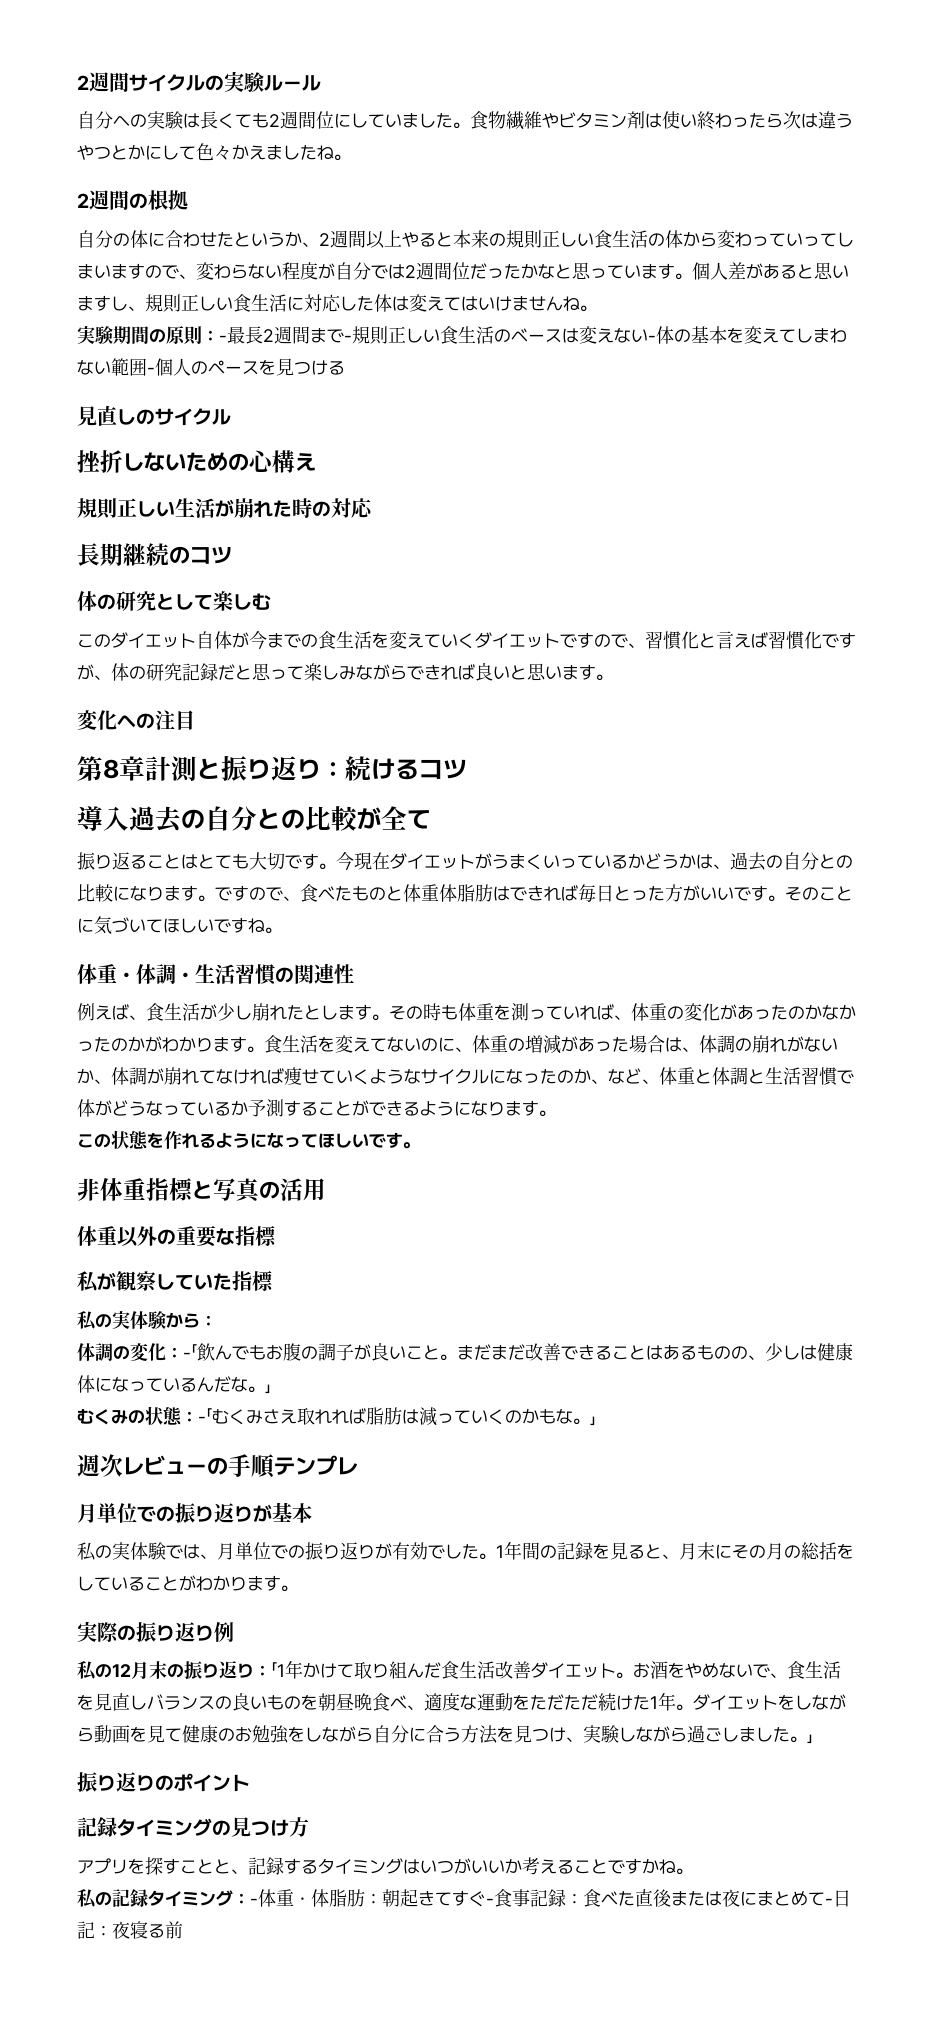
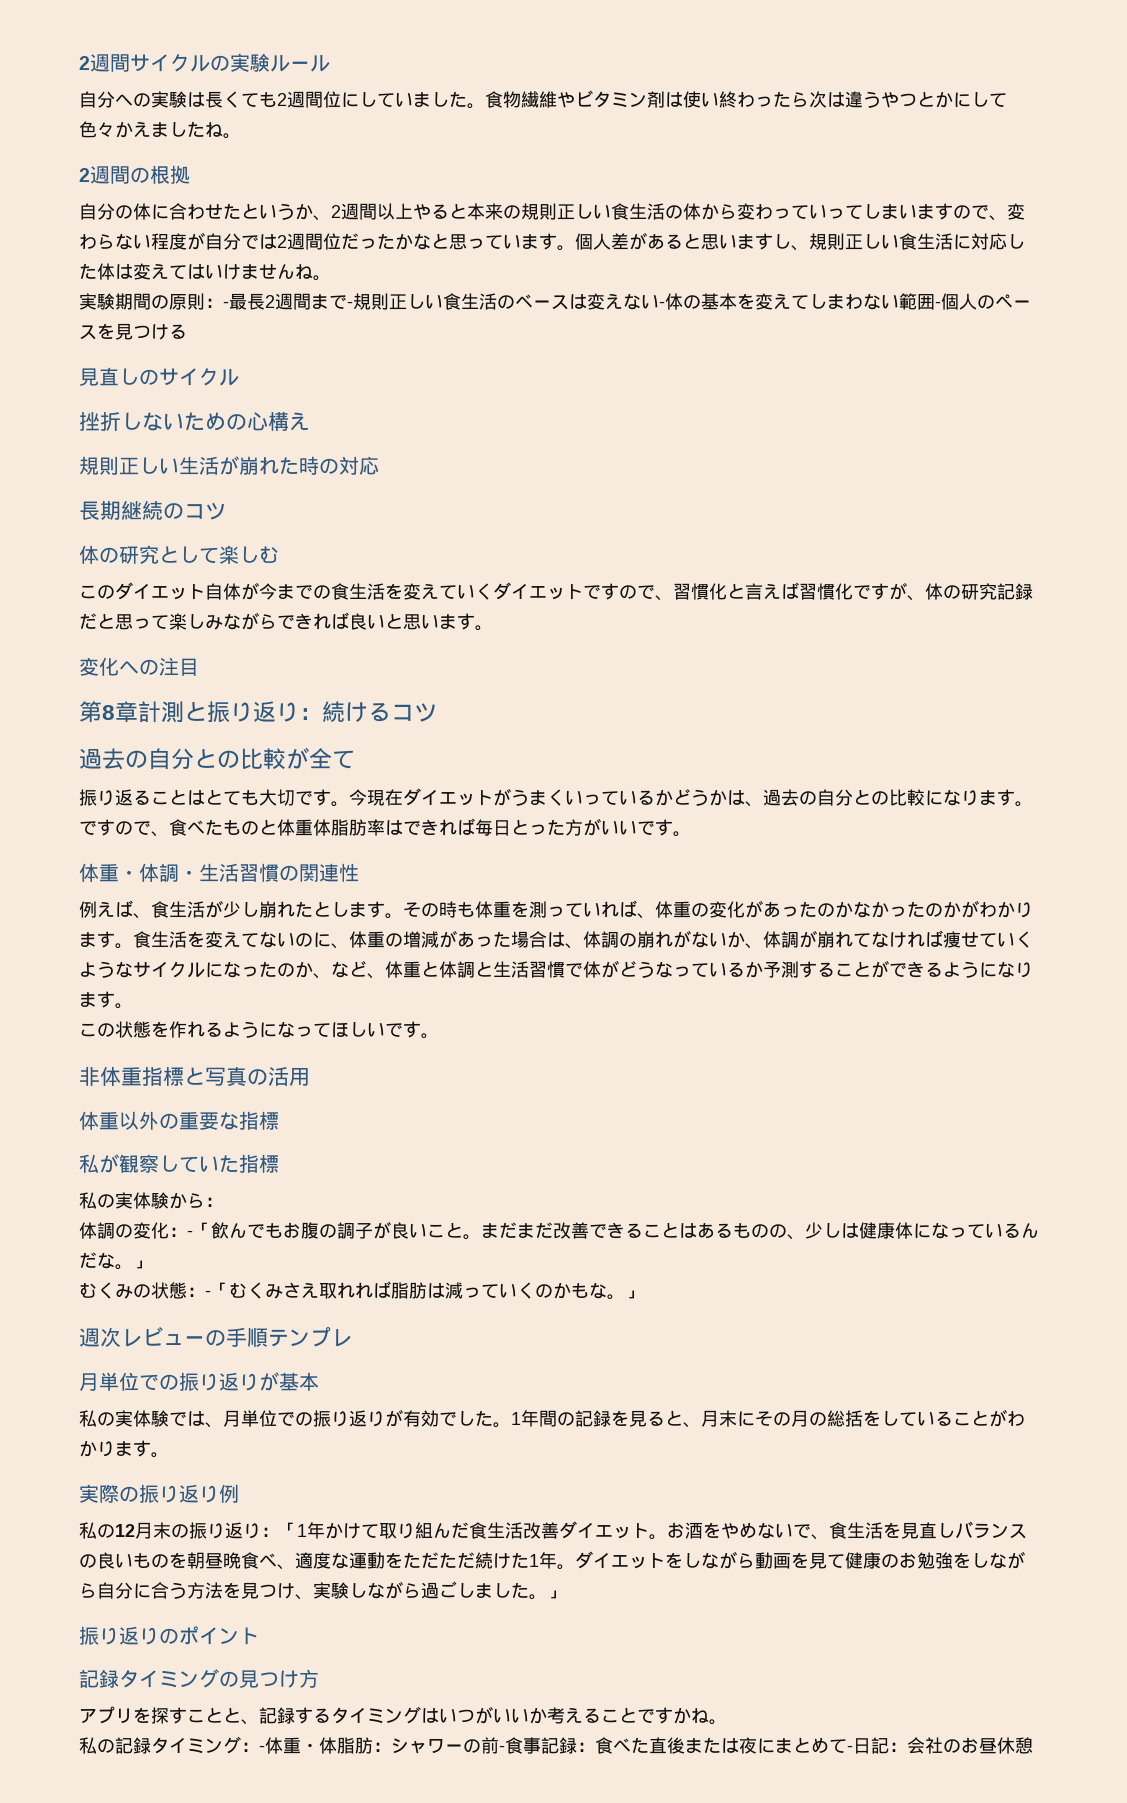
[77,806,129,831] 導入 -> (437, 712) none
(493, 893) none -> [367,819,385,836] 率
[785,886,853,901] [77,916,282,934] そのことに気づいてほしいですね。 -> (691, 834) none
[382,1889,486,1907] 朝起きてすぐ -> [391,1737,499,1754] シャワーの前
[112,1921,183,1939] 夜寝る前 -> [907,1737,1033,1754] 会社のお昼休憩

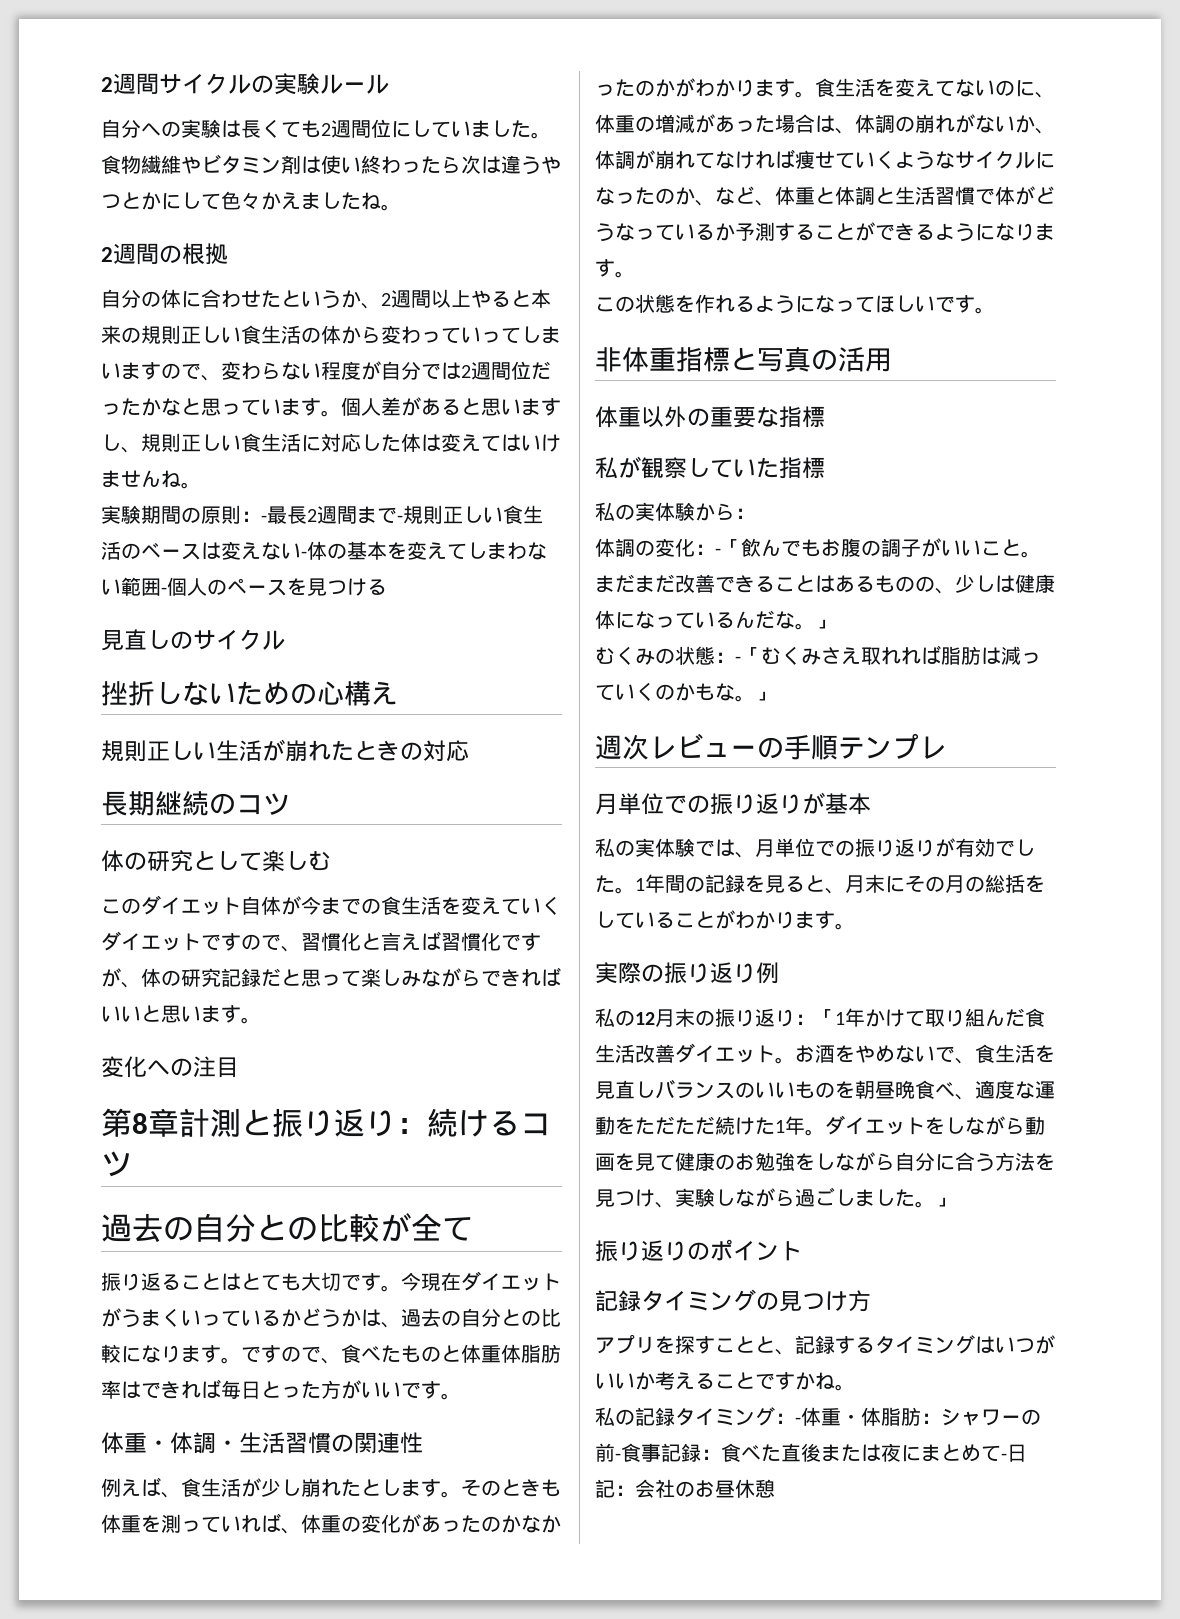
[299,456,319,475] 時 -> [354,740,400,761] とき
[349,613,367,630] 良 -> [101,1006,121,1022] い
[439,901,457,918] 時 -> [501,1479,541,1497] とき
[391,1222,409,1239] 良 -> [941,540,961,556] い
[97,1552,115,1569] 良 -> [755,1082,775,1098] い

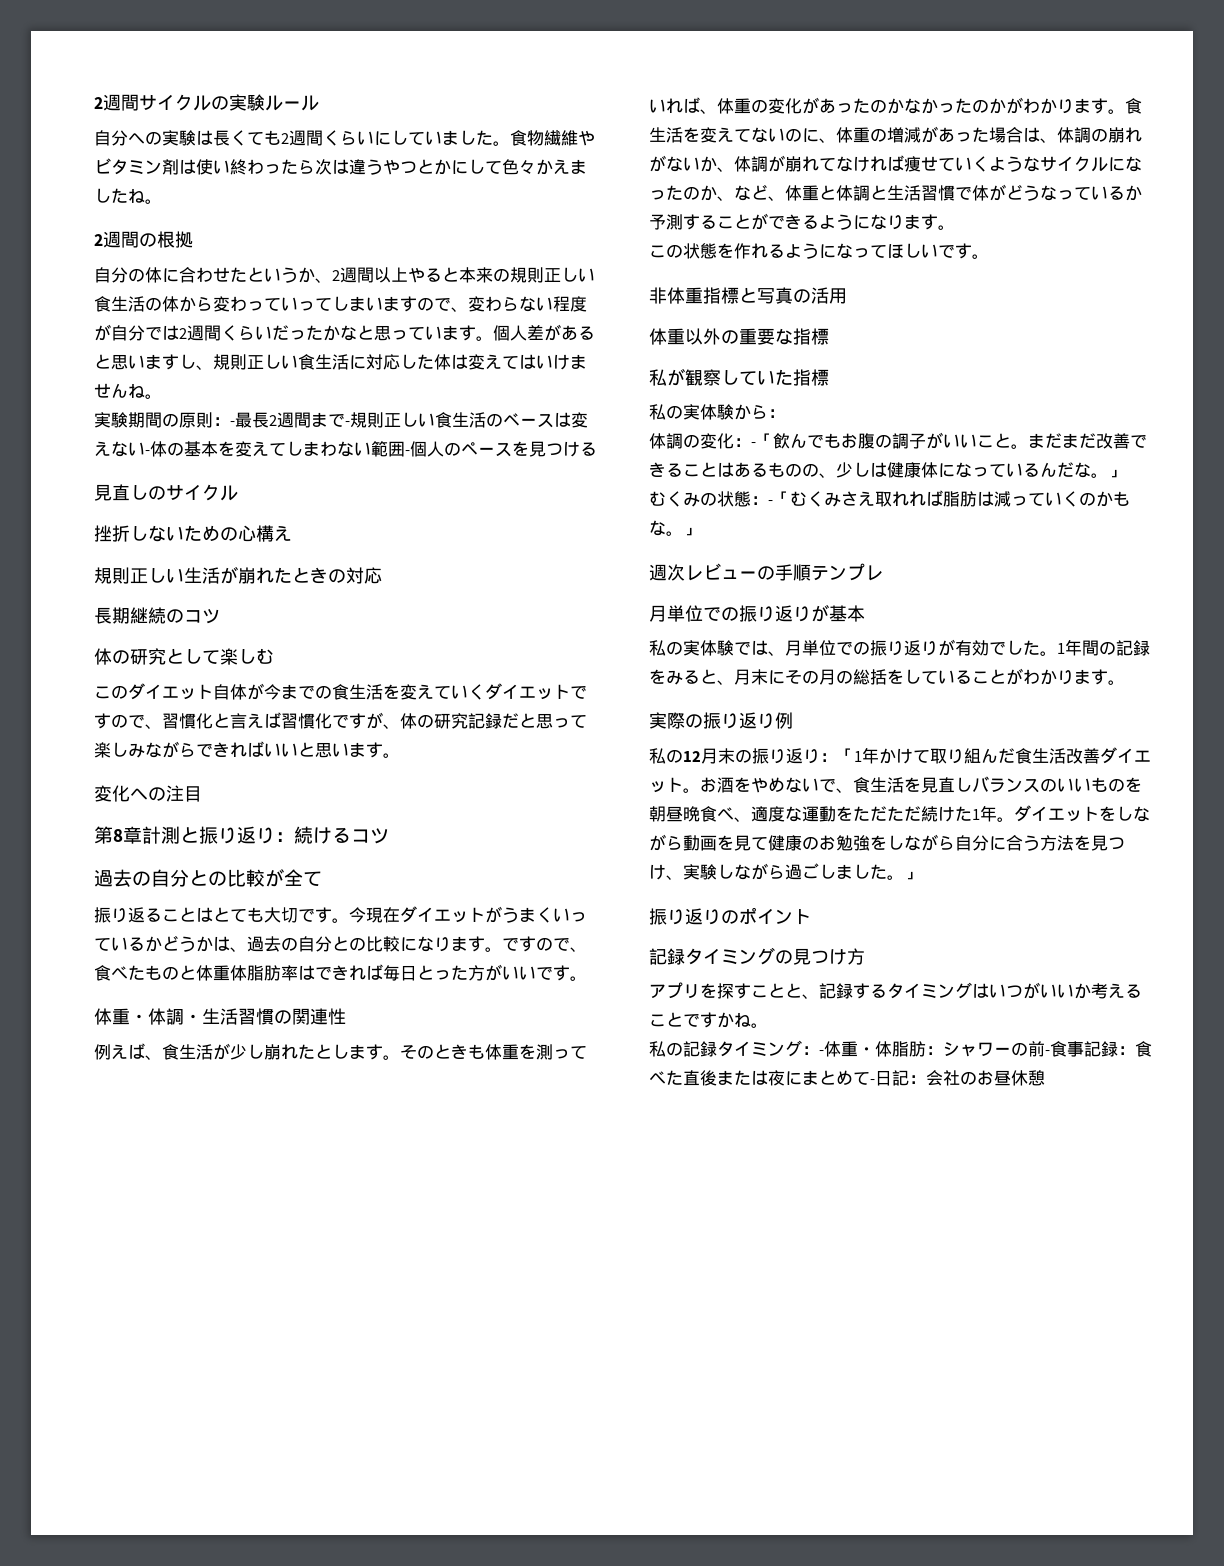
[371,119,391,138] 位 -> [323,130,374,146] くらい
[511,361,531,380] 位 -> [221,325,272,341] くらい
[765,875,785,893] 見 -> [666,670,683,685] み

